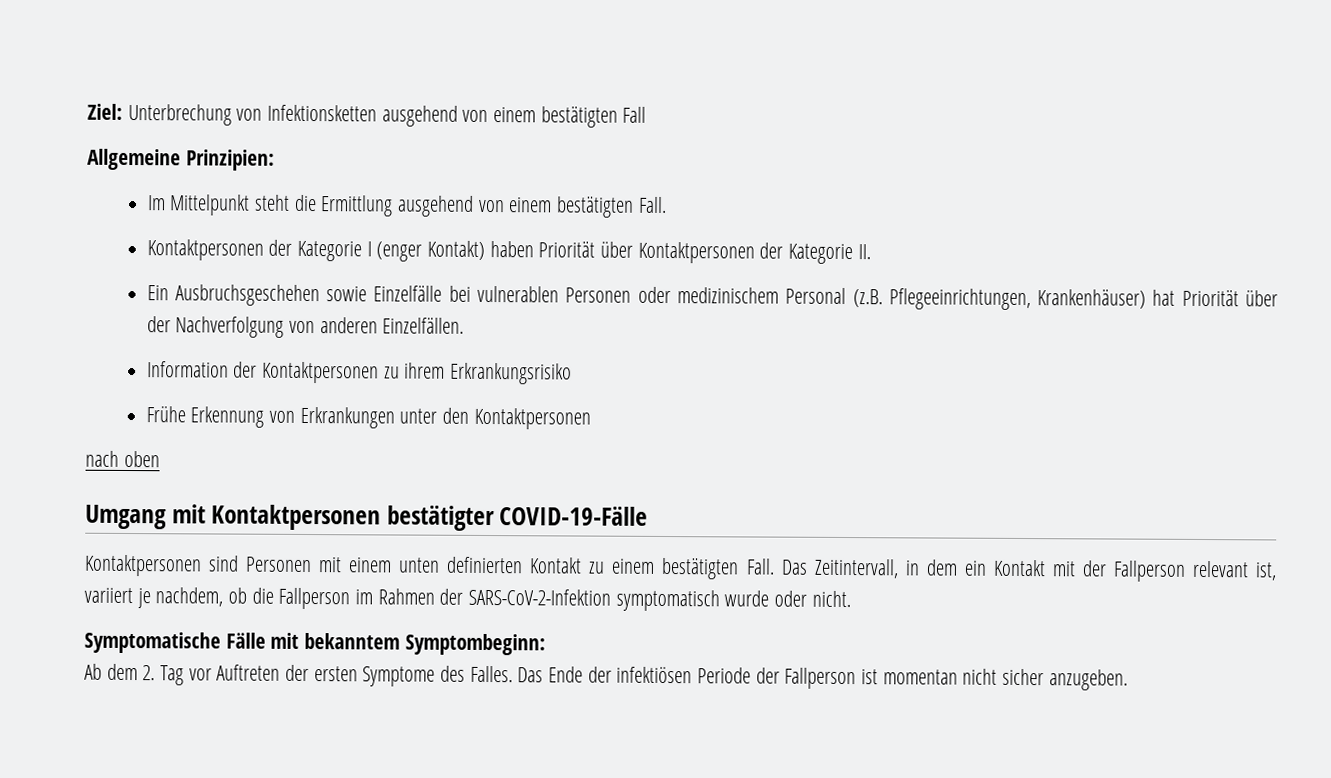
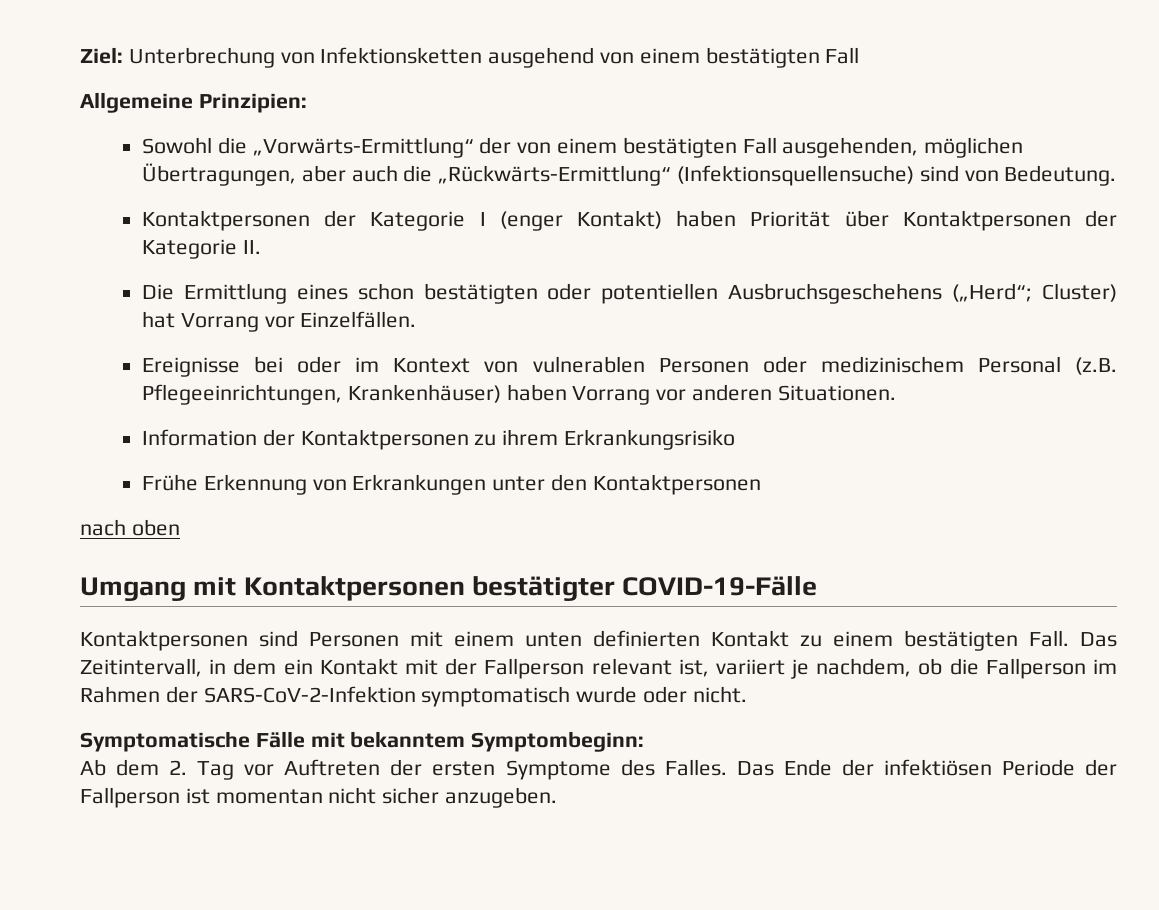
[146,194,667,218] Im Mittelpunkt steht die Ermittlung ausgehend von einem bestätigten Fall. -> [141,137,1024,158] [141,163,1117,186] Sowohl die „Vorwärts-Ermittlung“ der von einem bestätigten Fall ausgehenden, möglichen Übertragungen, aber auch die „Rückwärts-Ermittlung“ (Infektionsquellensuche) sind von Bedeutung.
[146,284,471,307] Ein Ausbruchsgeschehen sowie Einzelfälle bei -> [141,283,1117,304] [141,311,417,332] [141,356,519,377] Die Ermittlung eines schon bestätigten oder potentiellen Ausbruchsgeschehens („Herd“; Cluster) hat Vorrang vor Einzelfällen. // Ereignisse bei oder im Kontext von
[1152,289,1278,307] [146,316,465,338] hat Priorität über der Nachverfolgung von anderen Einzelfällen. -> [506,384,896,405] haben Vorrang vor anderen Situationen.

